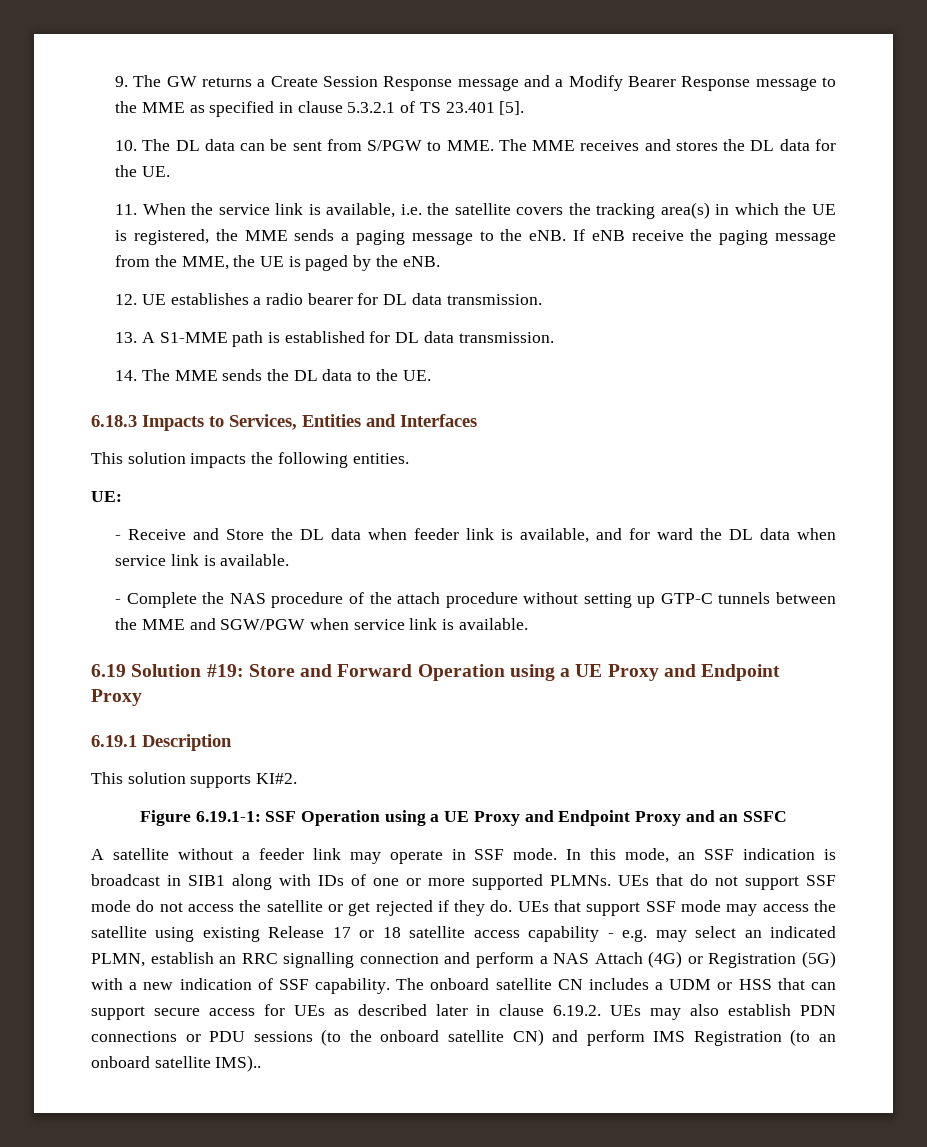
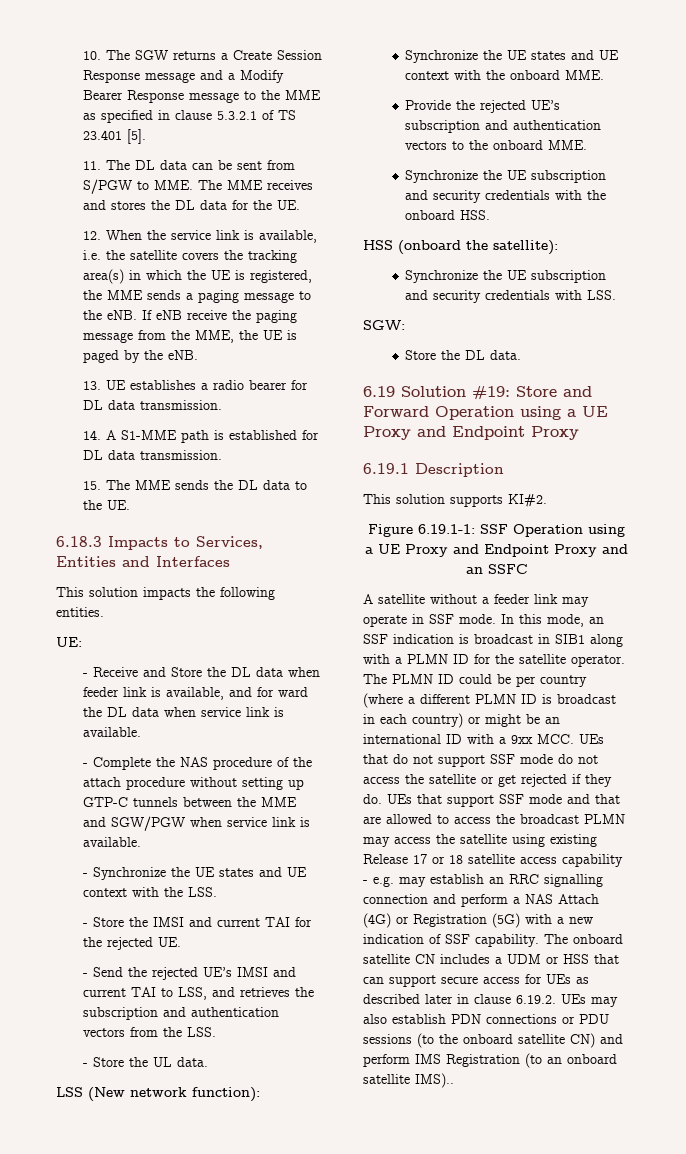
[115,75,197,87] 9. The GW -> [83,50,169,60] 10. The SGW
[115,140,138,151] 10. -> [83,161,102,170] 11.
[115,204,138,215] 11. -> [83,231,102,240] 12.
[115,294,138,305] 12. -> [83,381,102,390] 13.
[115,332,138,343] 13. -> [83,430,102,440] 14.
[115,370,138,381] 14. -> [83,481,102,490] 15.
(528, 624) none -> [83,867,308,880] [83,887,218,897] [83,917,313,927] [83,937,182,950] [83,967,297,980] [83,987,315,1000] [83,1007,280,1020] [83,1027,217,1037] [83,1057,209,1067] [56,1087,260,1102] [405,50,620,63] [405,70,605,80] [405,100,561,113] [405,120,602,133] [405,140,588,150] [405,170,607,183] [405,190,607,203] [405,210,491,220] [363,240,558,255] [405,270,607,283] [405,290,617,303] [363,320,405,330] [405,350,522,360] // - Synchronize the UE states and UE context with the LSS. // - Store the IMSI and current TAI for the rejected UE. // - Send the rejected UE’s IMSI and current TAI to LSS, and retrieves the subscription and authentication vectors from the LSS. // - Store the UL data. // LSS (New network function): // Synchronize the UE states and UE context with the onboard MME. // Provide the rejected UE’s subscription and authentication vectors to the onboard MME. // Synchronize the UE subscription and security credentials with the onboard HSS. // HSS (onboard the satellite): // Synchronize the UE subscription and security credentials with LSS. // SGW: // Store the DL data.
[318,874,611,890] IDs of one or more supported PLMNs. -> [395,654,625,667] [363,674,587,687] [363,693,616,708] [363,713,560,728] [363,734,574,744] a PLMN ID for the satellite operator. The PLMN ID could be per country (where a different PLMN ID is broadcast in each country) or might be an international ID with a 9xx MCC.
(722, 906) none -> [567,794,620,804] [363,814,625,824] and that are allowed to access the broadcast PLMN
[695,926,836,938] [91,953,145,967] select an indicated PLMN, -> (426, 882) none

